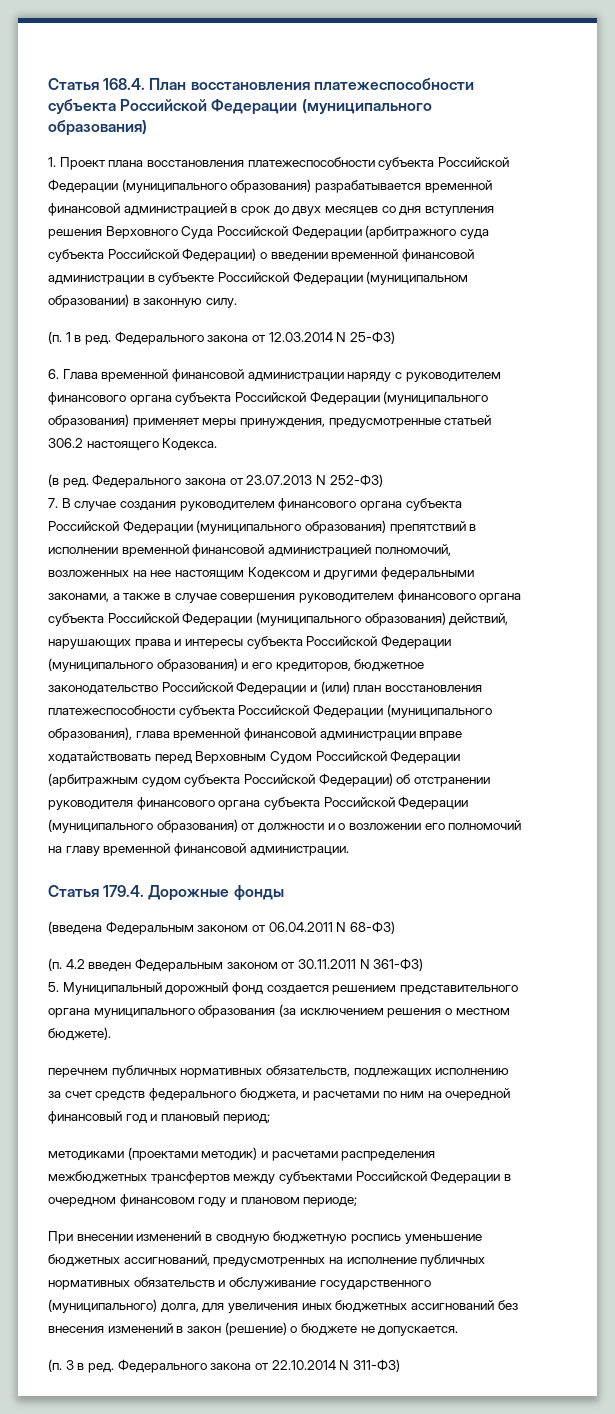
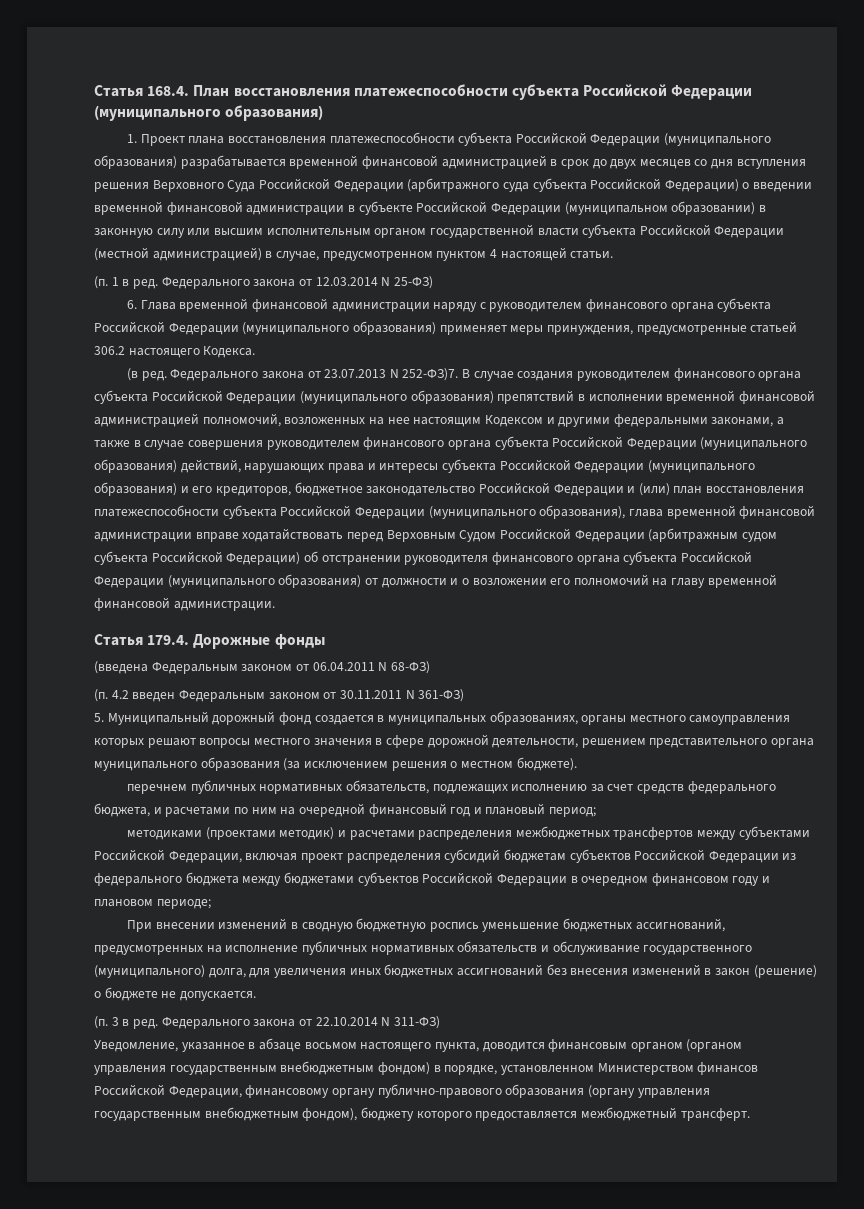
[205,298,237,308] силу. -> [156,224,785,238] [94,247,614,261] силу или высшим исполнительным органом государственной власти субъекта Российской Федерации (местной администрацией) в случае, предусмотренном пунктом 4 настоящей статьи.
[329,474,383,487] [48,498,58,508] 252-ФЗ) // 7. -> [402,368,459,381] 252-ФЗ)7.
(329, 990) none -> [377,711,791,725] [94,734,579,748] в муниципальных образованиях, органы местного самоуправления которых решают вопросы местного значения в сфере дорожной деятельности,
(427, 1176) none -> [168,849,797,863] [94,872,494,886] Федерации, включая проект распределения субсидий бюджетам субъектов Российской Федерации из федерального бюджета между бюджетами субъектов Российской
(400, 1365) none -> [94,1038,743,1052] [94,1061,759,1075] [94,1084,710,1098] [94,1107,750,1121] // Уведомление, указанное в абзаце восьмом настоящего пункта, доводится финансовым органом (органом управления государственным внебюджетным фондом) в порядке, установленном Министерством финансов Российской Федерации, финансовому органу публично-правового образования (органу управления государственным внебюджетным фондом), бюджету которого предоставляется межбюджетный трансферт.

